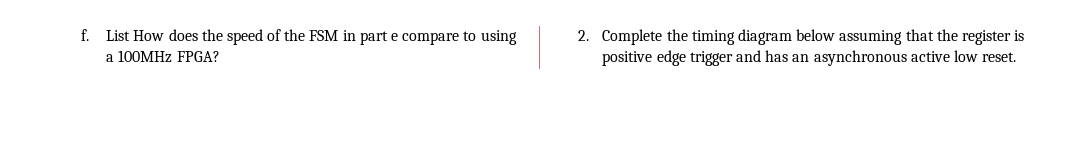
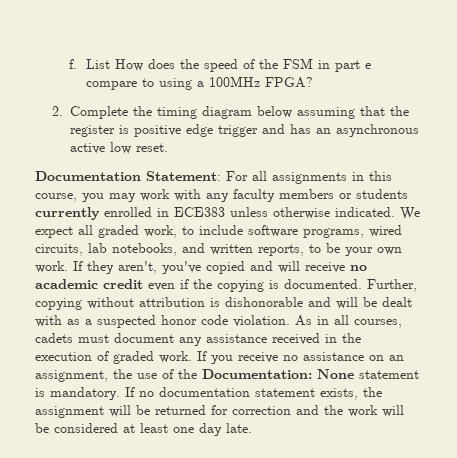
(1017, 57) none -> [35,171,392,184] [35,189,408,202] [35,207,420,220] [35,225,402,238] [35,243,402,256] [35,261,367,274] [35,279,417,292] [35,297,412,310] [35,315,402,328] [35,333,361,346] [35,351,404,364] [35,369,419,382] [35,387,382,400] [35,405,404,418] [35,423,252,436] // Documentation Statement: For all assignments in this course, you may work with any faculty members or students currently enrolled in ECE383 unless otherwise indicated. We expect all graded work, to include software programs, wired circuits, lab notebooks, and written reports, to be your own work. If they aren't, you've copied and will receive no academic credit even if the copying is documented. Further, copying without attribution is dishonorable and will be dealt with as a suspected honor code violation. As in all courses, cadets must document any assistance received in the execution of graded work. If you receive no assistance on an assignment, the use of the Documentation: None statement is mandatory. If no documentation statement exists, the assignment will be returned for correction and the work will be considered at least one day late.

